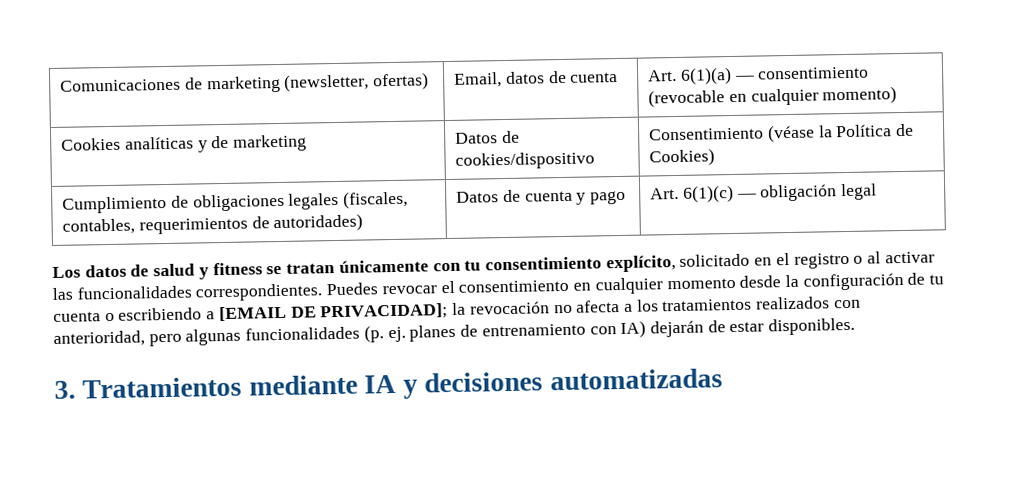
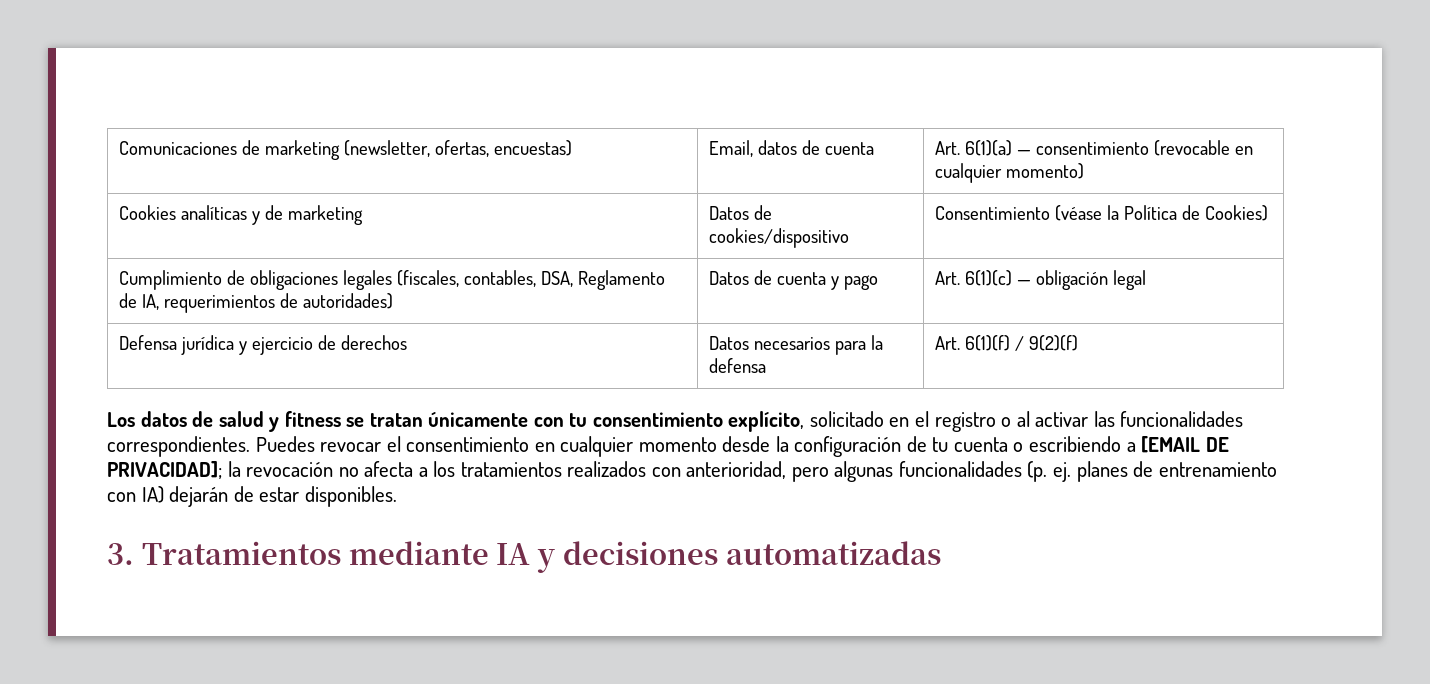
[373,72,430,91] ofertas) -> [434,140,572,157] ofertas, encuestas)
(136, 226) none -> [540,270,665,290] [118,293,159,310] DSA, Reglamento de IA,
(878, 192) none -> [118,335,407,355] [708,335,883,355] [708,358,766,373] [934,335,1078,351] // Defensa jurídica y ejercicio de derechos | Datos necesarios para la defensa | Art. 6(1)(f) / 9(2)(f)

